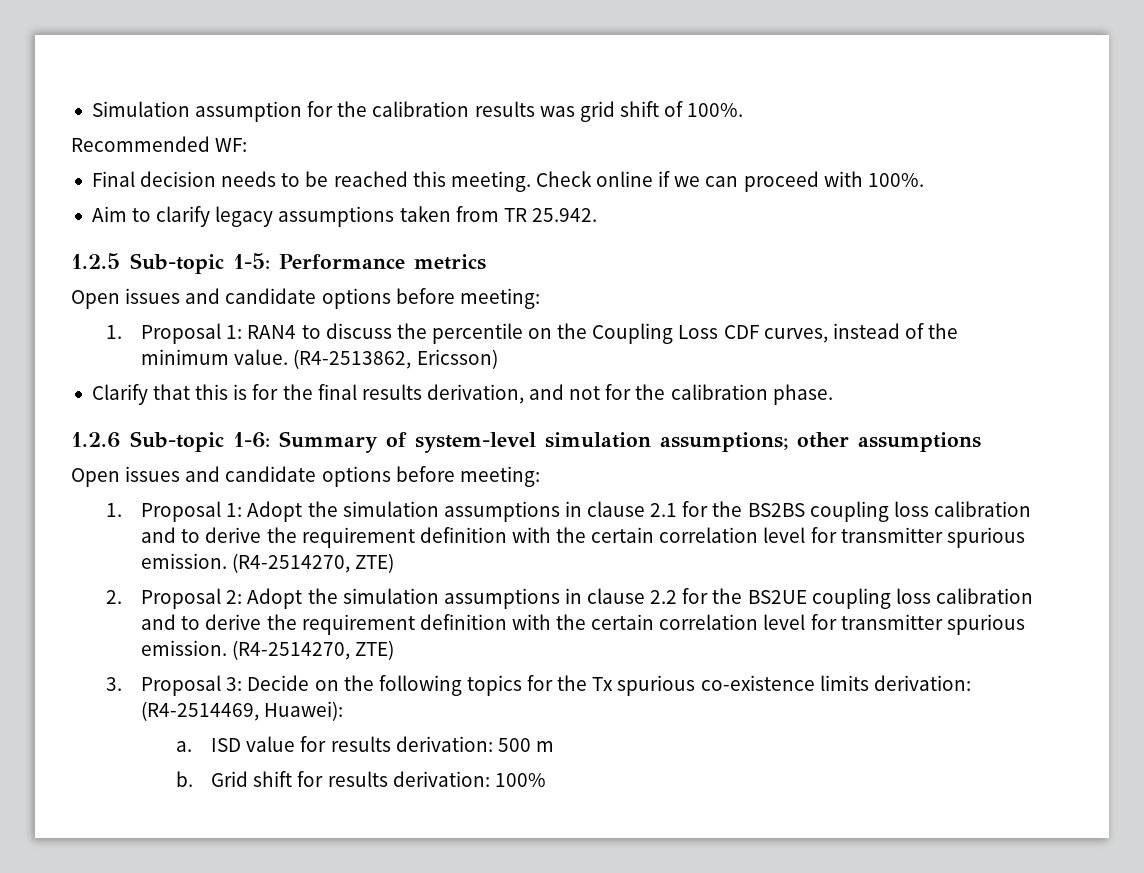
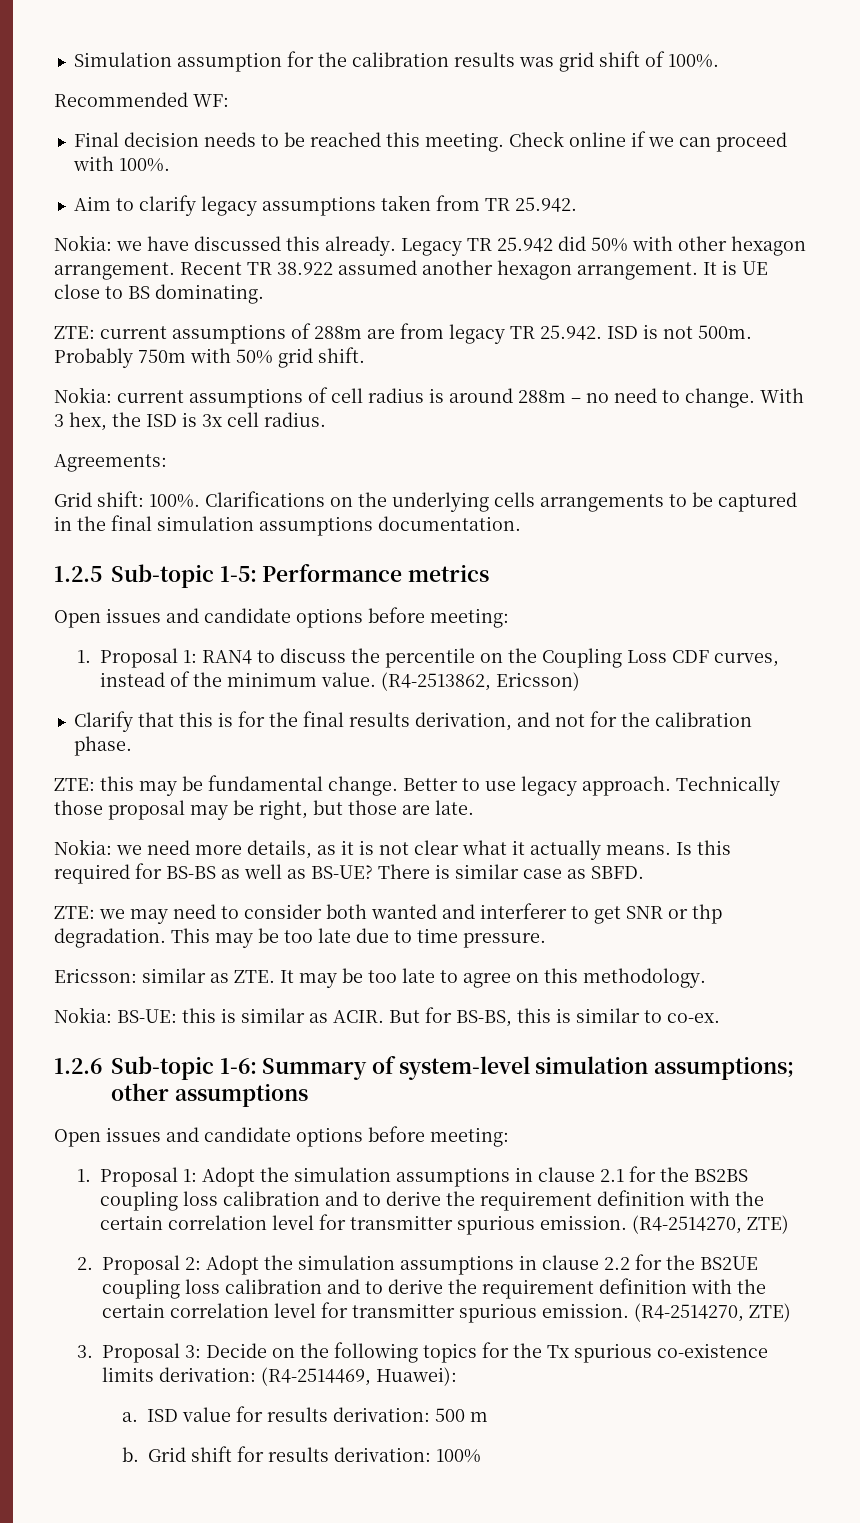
(597, 215) none -> [54,235,806,256] [54,260,768,280] [54,284,264,304] [54,323,752,344] [54,347,365,368] [54,387,804,408] [54,412,326,431] [54,454,167,472] [54,491,797,512] [54,515,521,536] // Nokia: we have discussed this already. Legacy TR 25.942 did 50% with other hexagon arrangement. Recent TR 38.922 assumed another hexagon arrangement. It is UE close to BS dominating. // ZTE: current assumptions of 288m are from legacy TR 25.942. ISD is not 500m. Probably 750m with 50% grid shift. // Nokia: current assumptions of cell radius is around 288m – no need to change. With 3 hex, the ISD is 3x cell radius. // Agreements: // Grid shift: 100%. Clarifications on the underlying cells arrangements to be captured in the final simulation assumptions documentation.
(833, 394) none -> [54,775,780,796] [54,800,474,820] [54,839,731,860] [54,863,644,884] [54,903,722,924] [54,928,546,948] [54,968,706,988] [54,1007,720,1027] // ZTE: this may be fundamental change. Better to use legacy approach. Technically those proposal may be right, but those are late. // Nokia: we need more details, as it is not clear what it actually means. Is this required for BS-BS as well as BS-UE? There is similar case as SBFD. // ZTE: we may need to consider both wanted and interferer to get SNR or thp degradation. This may be too late due to time pressure. // Ericsson: similar as ZTE. It may be too late to agree on this methodology. // Nokia: BS-UE: this is similar as ACIR. But for BS-BS, this is similar to co-ex.

